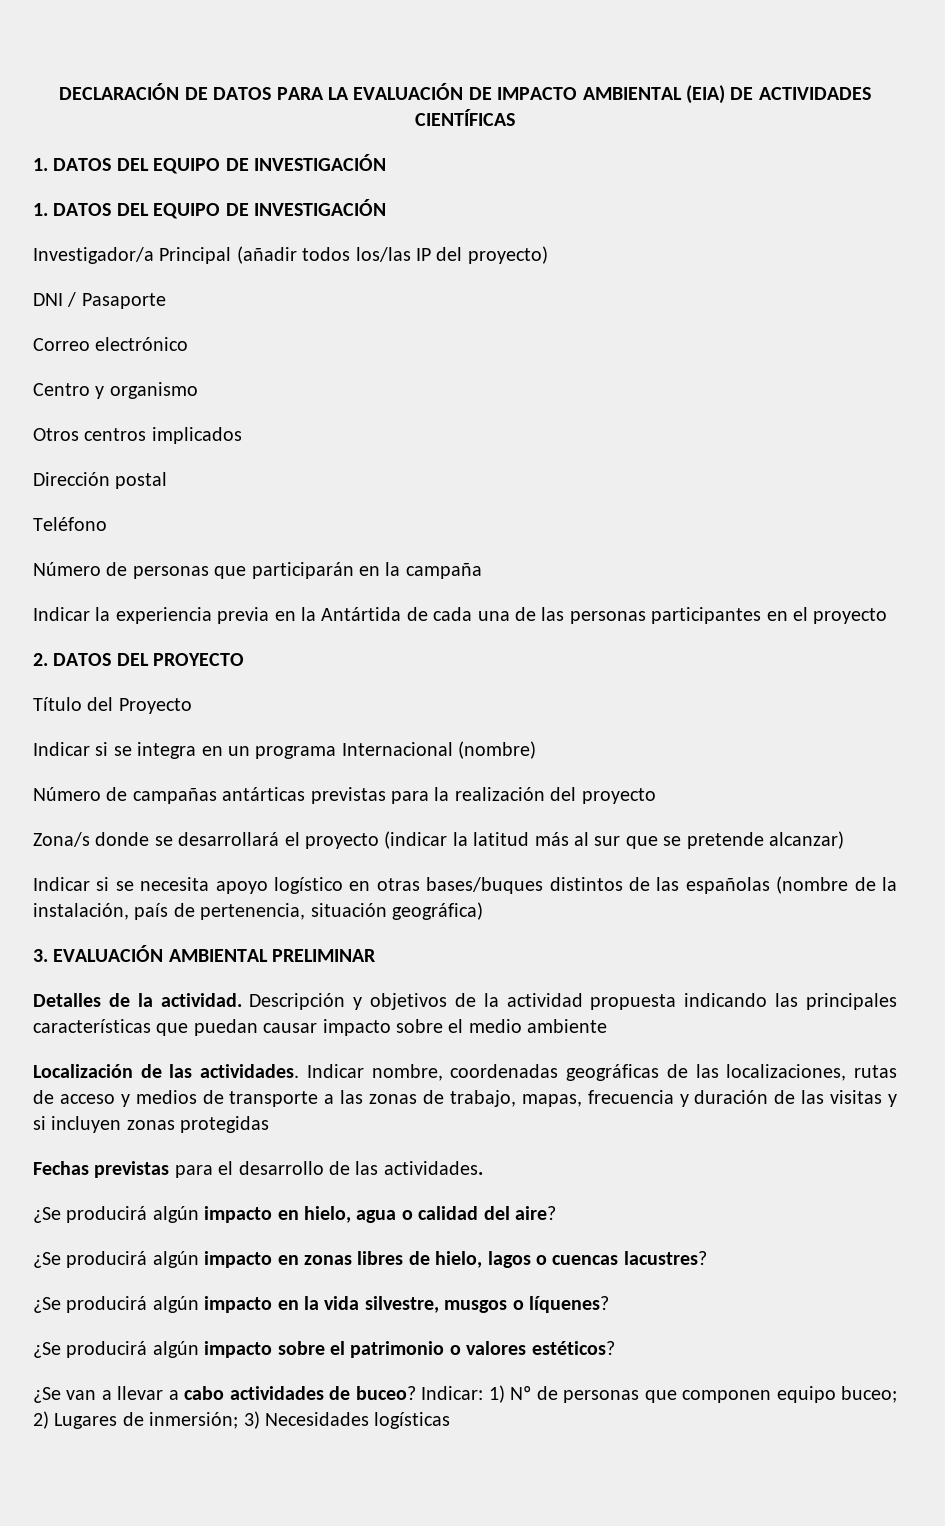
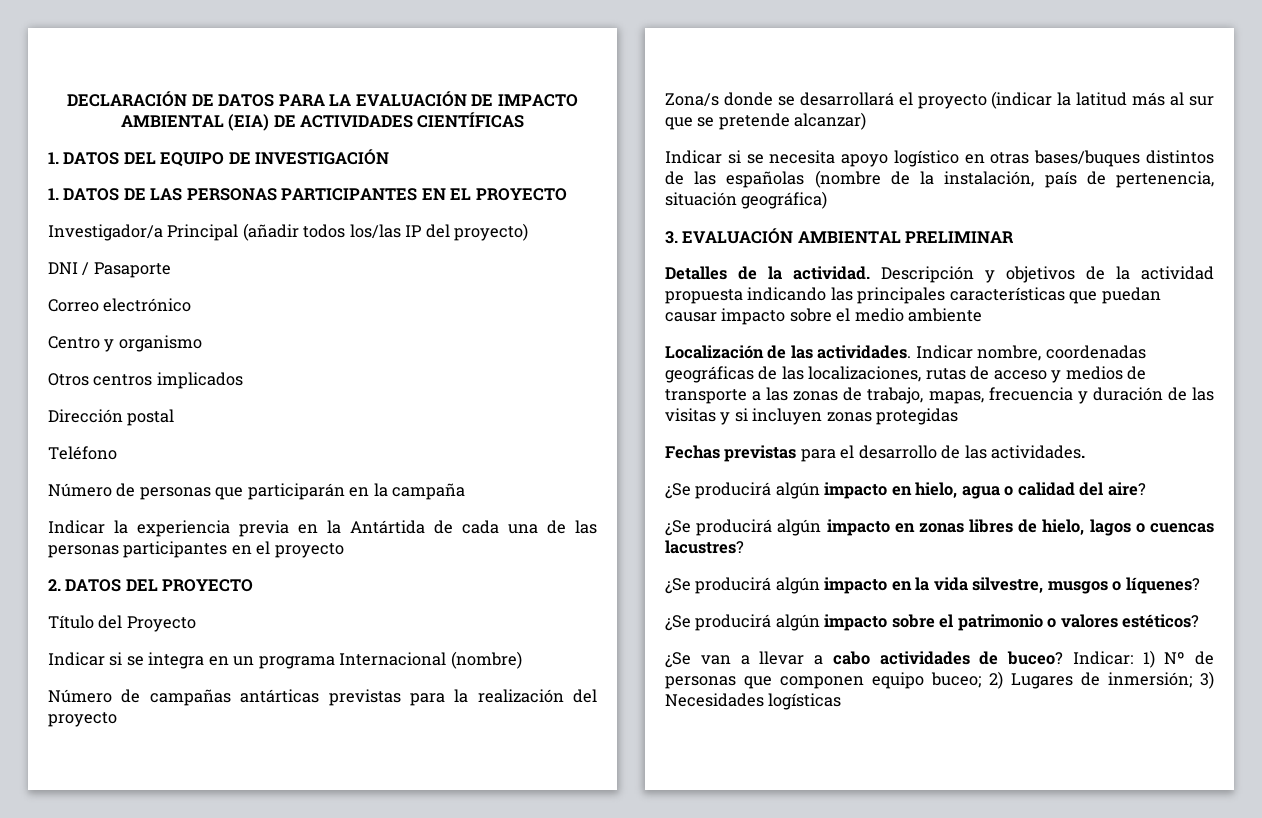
[116,199,386,219] DEL EQUIPO DE INVESTIGACIÓN -> [123,188,567,201] DE LAS PERSONAS PARTICIPANTES EN EL PROYECTO

